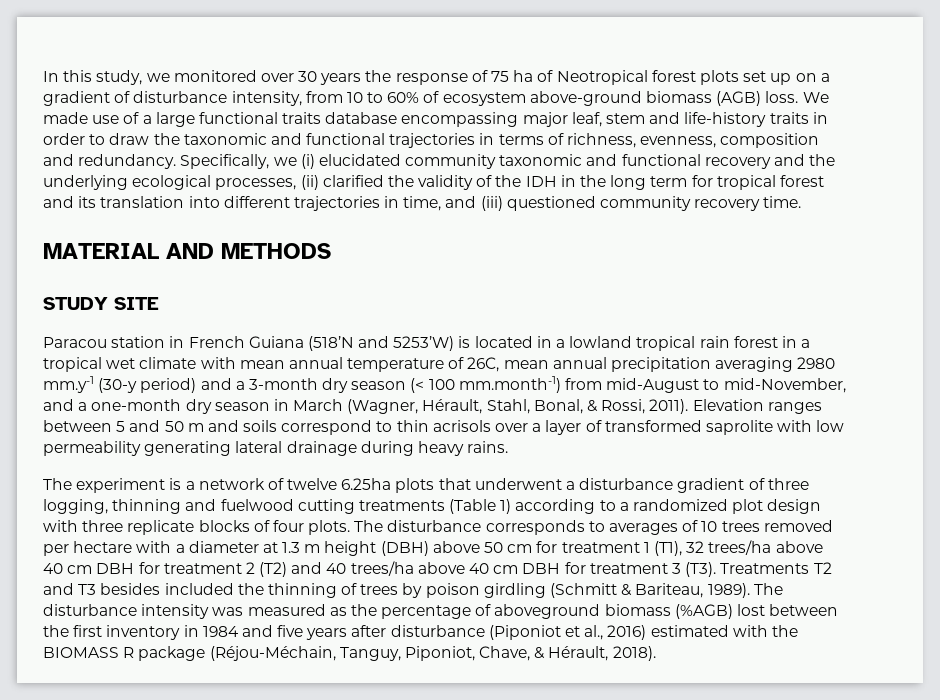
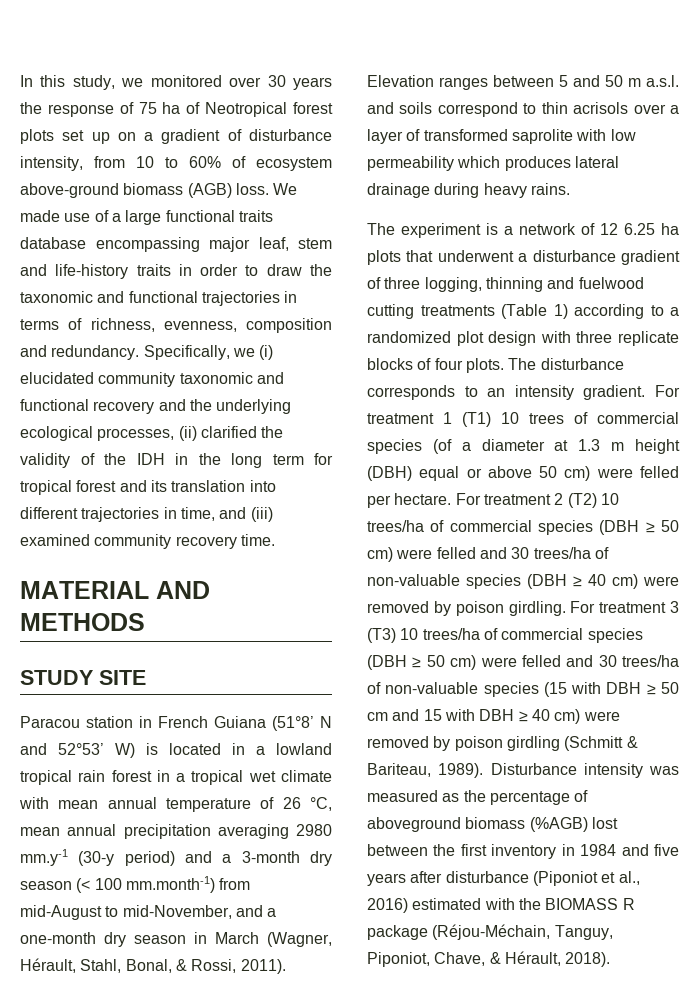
[506,196,596,211] questioned -> [20,534,90,546] examined
[307,336,455,351] (518’N and 5253’W) -> [272,716,332,731] [20,743,135,758] (51°8’ N and 52°53’ W)
[467,357,500,372] 26C, -> [282,797,332,811] 26 °C,
(204, 427) none -> [646,75,679,87] a.s.l.
[144,441,232,456] generating -> [457,156,571,171] which produces
[287,478,392,490] twelve 6.25ha -> [600,223,679,235] 12 6.25 ha
[609,520,833,535] [43,541,172,556] averages of 10 trees removed per hectare with -> [487,385,680,400] [367,412,679,427] [367,439,452,454] an intensity gradient. For treatment 1 (T1) 10 trees of commercial species (of
[432,540,823,556] [43,561,832,577] [43,583,399,598] above 50 cm for treatment 1 (T1), 32 trees/ha above 40 cm DBH for treatment 2 (T2) and 40 trees/ha above 40 cm DBH for treatment 3 (T3). Treatments T2 and T3 besides included the thinning of trees -> [419,466,679,481] [367,493,619,508] [367,520,679,535] [367,547,609,562] [367,574,679,589] [367,601,679,616] [367,628,643,643] [367,655,679,670] [367,682,679,697] [367,709,620,724] [367,736,429,748] equal or above 50 cm) were felled per hectare. For treatment 2 (T2) 10 trees/ha of commercial species (DBH ≥ 50 cm) were felled and 30 trees/ha of non-valuable species (DBH ≥ 40 cm) were removed by poison girdling. For treatment 3 (T3) 10 trees/ha of commercial species (DBH ≥ 50 cm) were felled and 30 trees/ha of non-valuable species (15 with DBH ≥ 50 cm and 15 with DBH ≥ 40 cm) were removed
[753,583,783,595] [43,604,137,616] The disturbance -> [490,763,577,775] Disturbance

